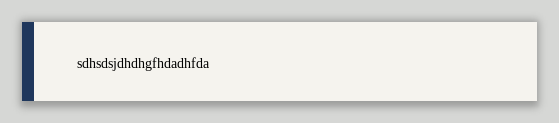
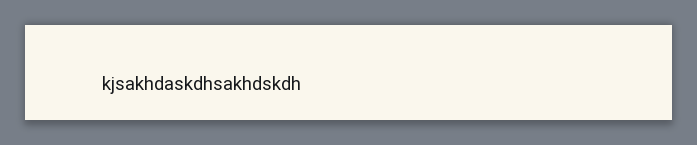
[77,57,210,71] sdhsdsjdhdhgfhdadhfda -> [102,76,301,94] kjsakhdaskdhsakhdskdh

